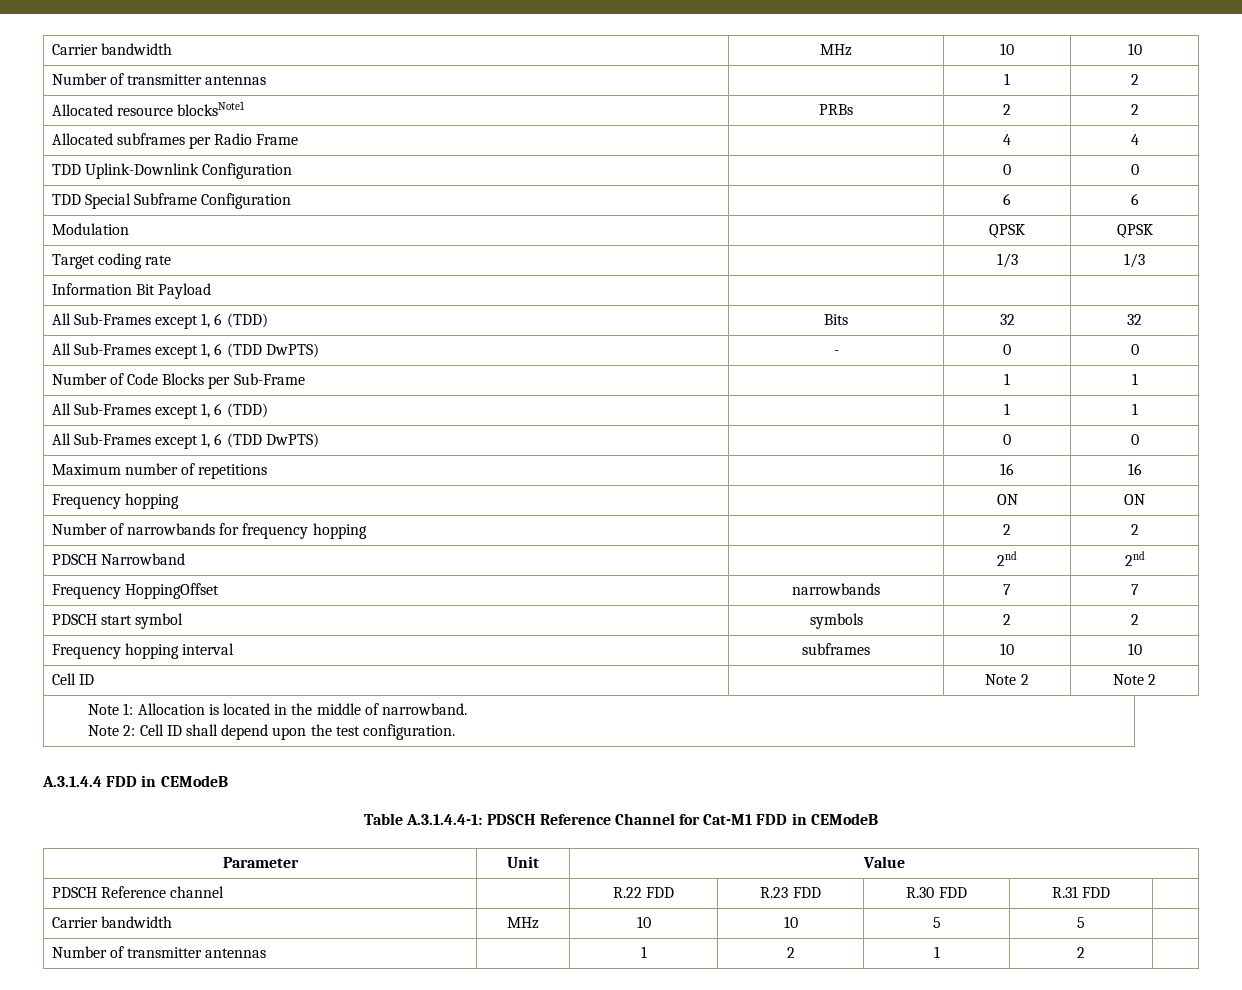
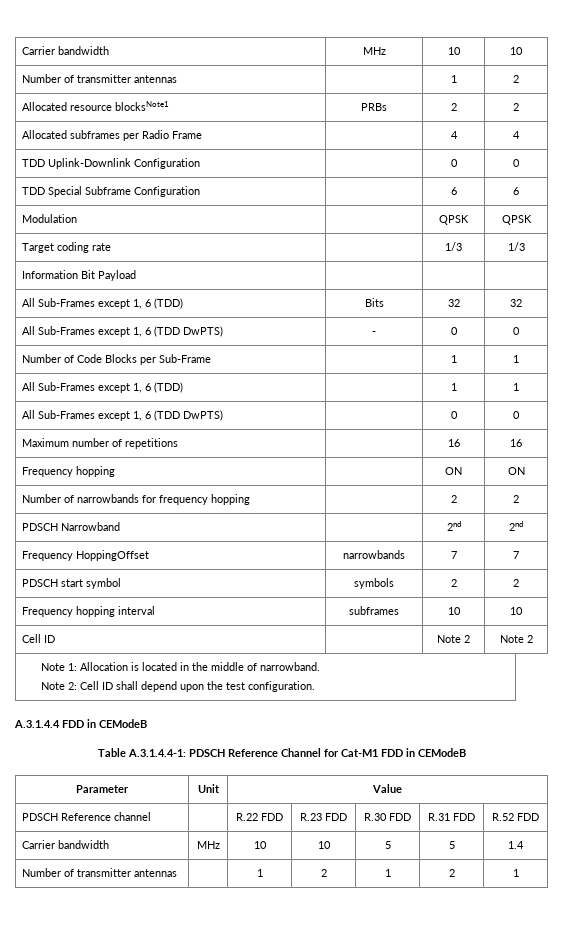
(1111, 892) none -> [492,813,539,821] R.52 FDD
(1085, 922) none -> [508,841,524,849] 1.4
(1085, 952) none -> [512,869,519,877] 1

